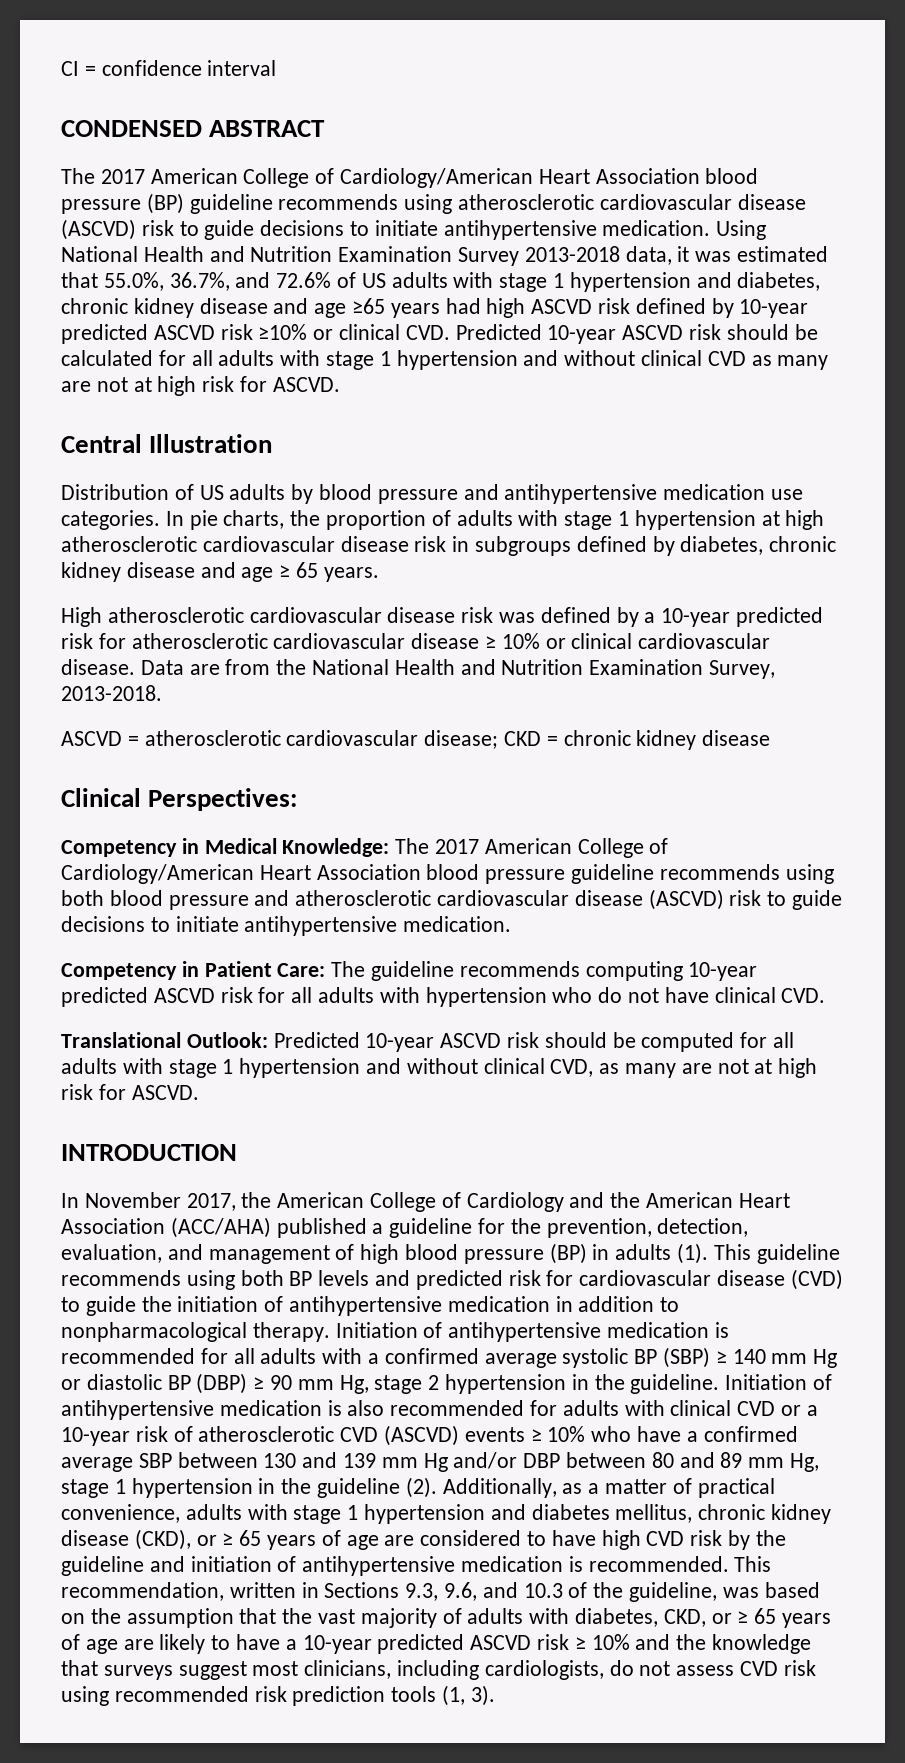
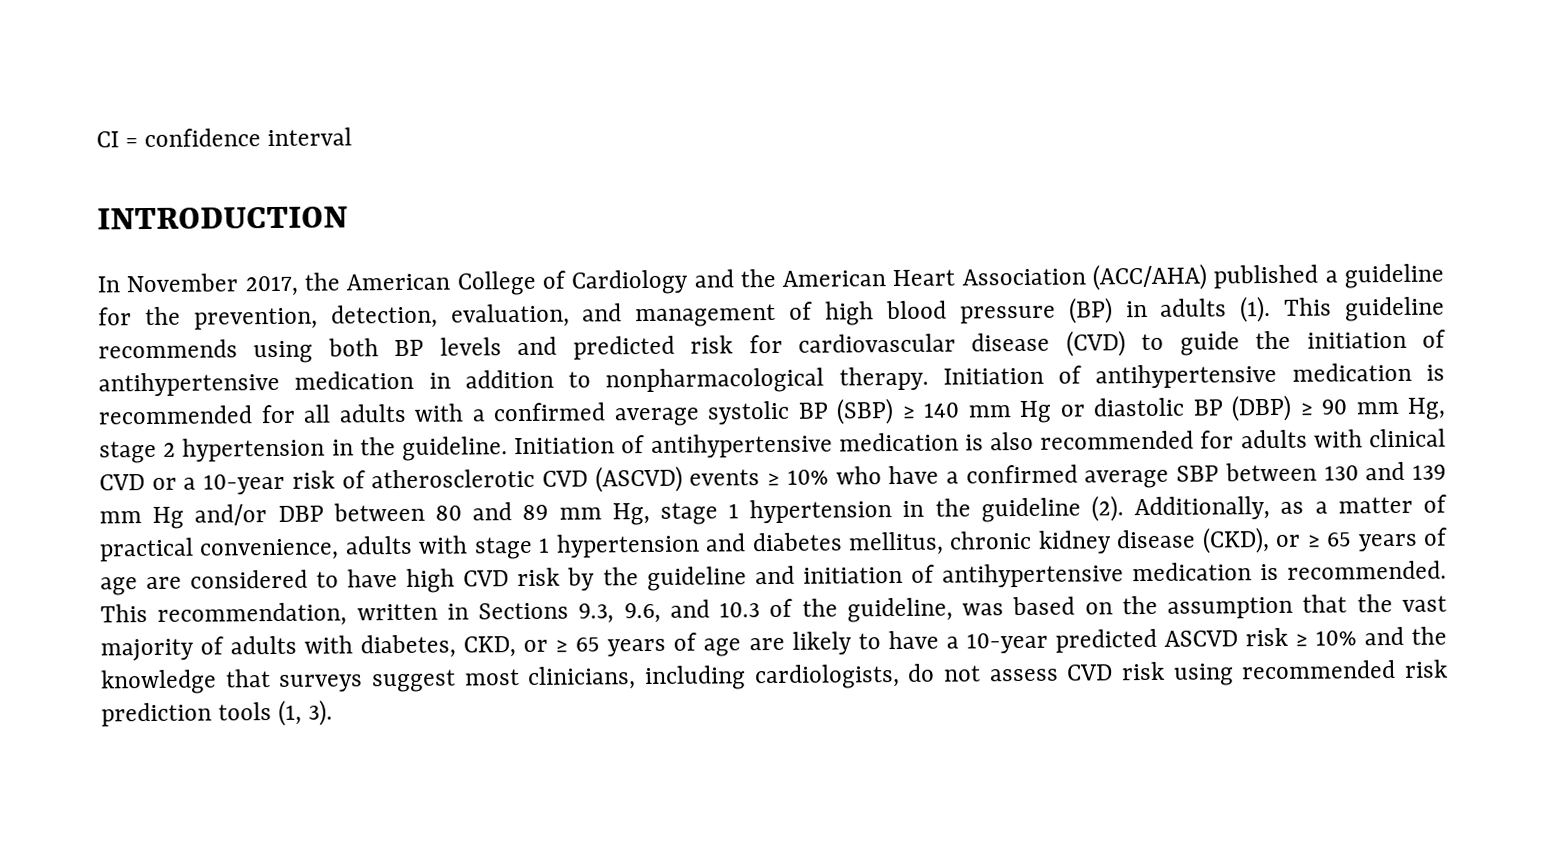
[61,120,326,137] [61,168,759,188] [61,193,806,214] [61,219,767,240] [61,246,829,266] [61,272,821,292] [61,298,809,318] [61,324,818,344] [61,350,829,370] [61,376,340,396] [61,434,273,453] [61,484,804,504] [61,510,825,530] [61,536,837,556] [61,562,379,582] [61,607,824,627] [61,633,771,649] [61,659,776,679] [61,685,162,701] [61,730,771,750] [61,788,298,811] [61,838,669,858] [61,864,834,884] [61,889,843,910] [61,916,512,936] [61,961,758,981] [61,987,826,1007] [61,1032,795,1052] [61,1058,818,1078] [61,1084,199,1100] // CONDENSED ABSTRACT // The 2017 American College of Cardiology/American Heart Association blood pressure (BP) guideline recommends using atherosclerotic cardiovascular disease (ASCVD) risk to guide decisions to initiate antihypertensive medication. Using National Health and Nutrition Examination Survey 2013-2018 data, it was estimated that 55.0%, 36.7%, and 72.6% of US adults with stage 1 hypertension and diabetes, chronic kidney disease and age ≥65 years had high ASCVD risk defined by 10-year predicted ASCVD risk ≥10% or clinical CVD. Predicted 10-year ASCVD risk should be calculated for all adults with stage 1 hypertension and without clinical CVD as many are not at high risk for ASCVD. // Central Illustration // Distribution of US adults by blood pressure and antihypertensive medication use categories. In pie charts, the proportion of adults with stage 1 hypertension at high atherosclerotic cardiovascular disease risk in subgroups defined by diabetes, chronic kidney disease and age ≥ 65 years. // High atherosclerotic cardiovascular disease risk was defined by a 10-year predicted risk for atherosclerotic cardiovascular disease ≥ 10% or clinical cardiovascular disease. Data are from the National Health and Nutrition Examination Survey, 2013-2018. // ASCVD = atherosclerotic cardiovascular disease; CKD = chronic kidney disease // Clinical Perspectives: // Competency in Medical Knowledge: The 2017 American College of Cardiology/American Heart Association blood pressure guideline recommends using both blood pressure and atherosclerotic cardiovascular disease (ASCVD) risk to guide decisions to initiate antihypertensive medication. // Competency in Patient Care: The guideline recommends computing 10-year predicted ASCVD risk for all adults with hypertension who do not have clinical CVD. // Translational Outlook: Predicted 10-year ASCVD risk should be computed for all adults with stage 1 hypertension and without clinical CVD, as many are not at high risk for ASCVD. -> (353, 137) none

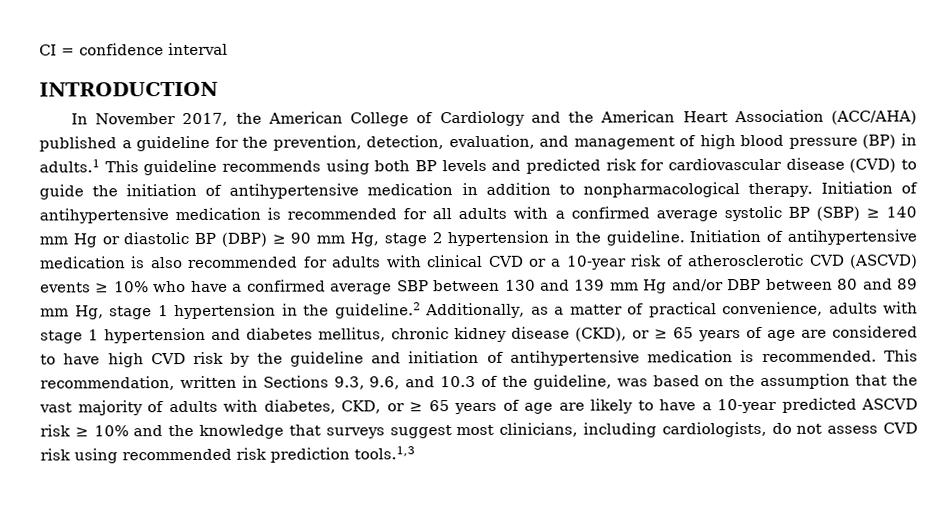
[1160,295,1272,323] adults (1). -> [39,159,100,173] adults.1
[980,495,1125,523] guideline (2). -> [334,302,421,319] guideline.2
[218,699,334,726] tools (1, 3). -> [354,446,415,460] tools.1,3

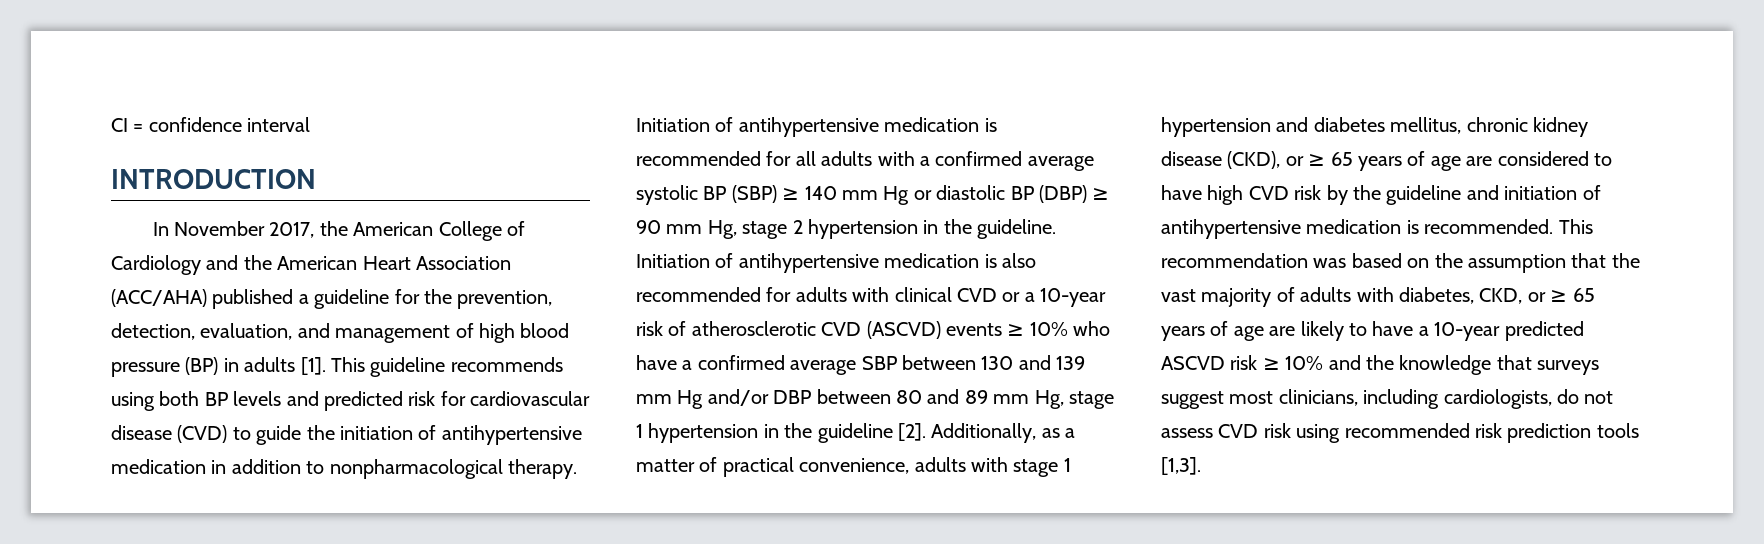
[39,159,100,173] adults.1 -> [244,357,326,375] adults [1].
[334,302,421,319] guideline.2 -> [817,423,926,443] guideline [2].
[40,374,612,391] recommendation, written in Sections 9.3, 9.6, and 10.3 of the guideline, -> [1161,253,1308,268] recommendation
[354,446,415,460] tools.1,3 -> [1596,423,1639,438] [1161,457,1201,475] tools [1,3].

